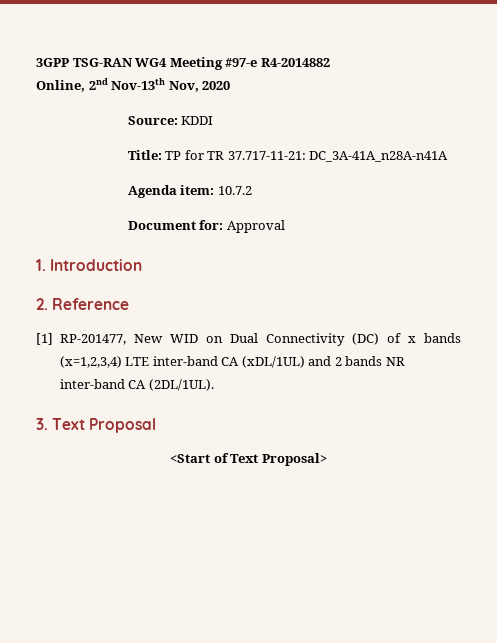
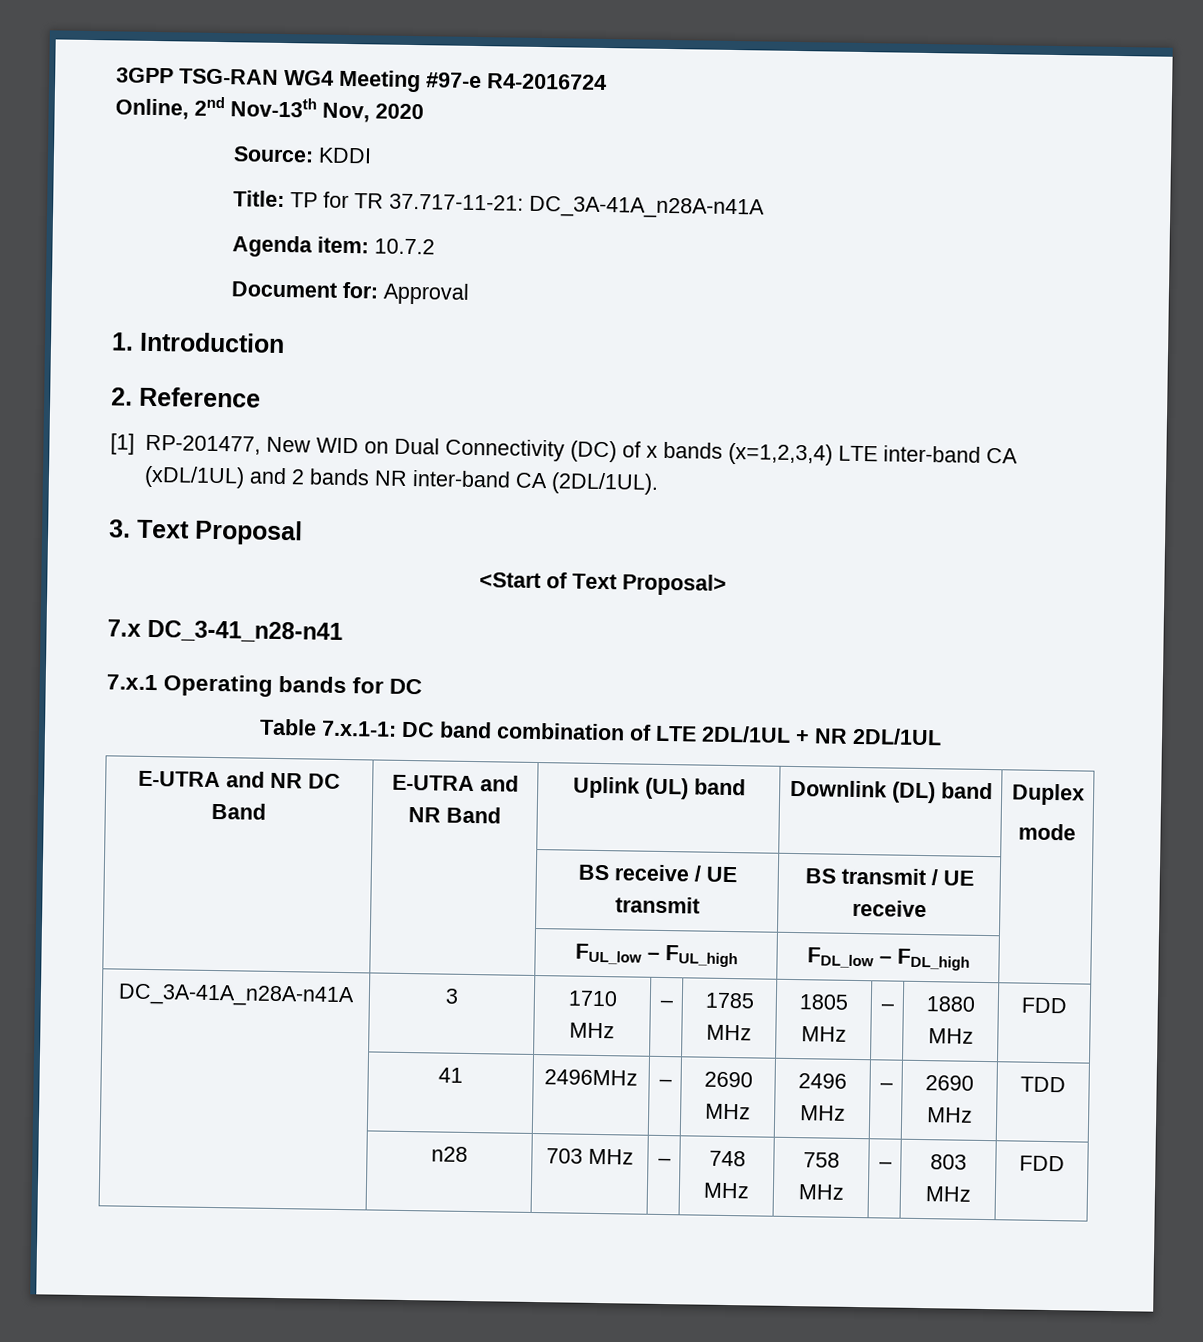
[260,58,330,67] R4-2014882 -> [487,73,607,91] R4-2016724
(327, 459) none -> [107,619,343,643] [106,674,423,697] [259,718,942,746] [138,770,341,789] [211,802,266,820] [391,774,519,792] [407,806,501,824] [572,776,746,800] [789,779,993,804] [1010,783,1085,806] [1018,823,1076,841] [577,864,737,883] [614,896,700,914] [804,867,974,886] [851,899,927,918] [574,943,738,968] [806,947,970,971] [118,983,355,1008] [444,988,459,1004] [567,990,618,1007] [569,1022,615,1039] [659,999,673,1008] [704,992,755,1009] [706,1024,752,1041] [799,994,848,1010] [800,1026,847,1042] [880,1003,894,1011] [926,996,975,1012] [927,1028,974,1044] [1021,997,1067,1014] [437,1067,463,1083] [544,1069,638,1086] [658,1078,672,1087] [703,1071,753,1088] [705,1103,751,1120] [798,1073,847,1089] [799,1105,846,1121] [879,1082,893,1090] [925,1075,974,1091] [926,1107,973,1123] [1020,1076,1066,1093] [430,1146,468,1162] [546,1148,634,1165] [657,1157,671,1166] [708,1150,746,1167] [703,1182,750,1199] [803,1152,840,1168] [797,1184,845,1200] [878,1161,892,1169] [930,1154,967,1170] [924,1186,972,1202] [1019,1155,1065,1172] // 7.x DC_3-41_n28-n41 // 7.x.1 Operating bands for DC // Table 7.x.1-1: DC band combination of LTE 2DL/1UL + NR 2DL/1UL // E-UTRA and NR DC Band | E-UTRA and NR Band | Uplink (UL) band | Downlink (DL) band | Duplex // mode // | | BS receive / UE transmit | BS transmit / UE receive | // | | FUL_low – FUL_high | FDL_low – FDL_high | // DC_3A-41A_n28A-n41A | 3 | 1710 MHz | – | 1785 MHz | 1805 MHz | – | 1880 MHz | FDD // | 41 | 2496MHz | – | 2690 MHz | 2496 MHz | – | 2690 MHz | TDD // | n28 | 703 MHz | – | 748 MHz | 758 MHz | – | 803 MHz | FDD

